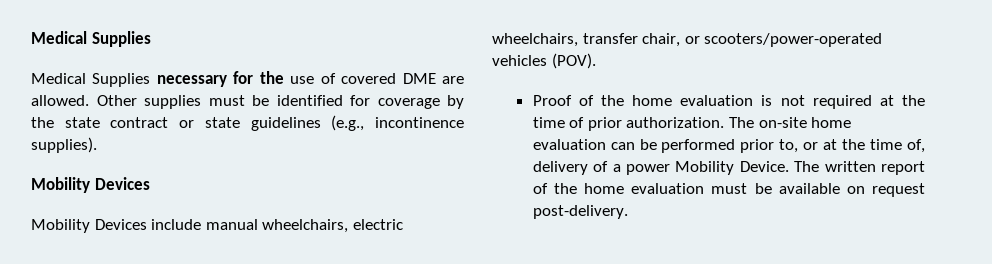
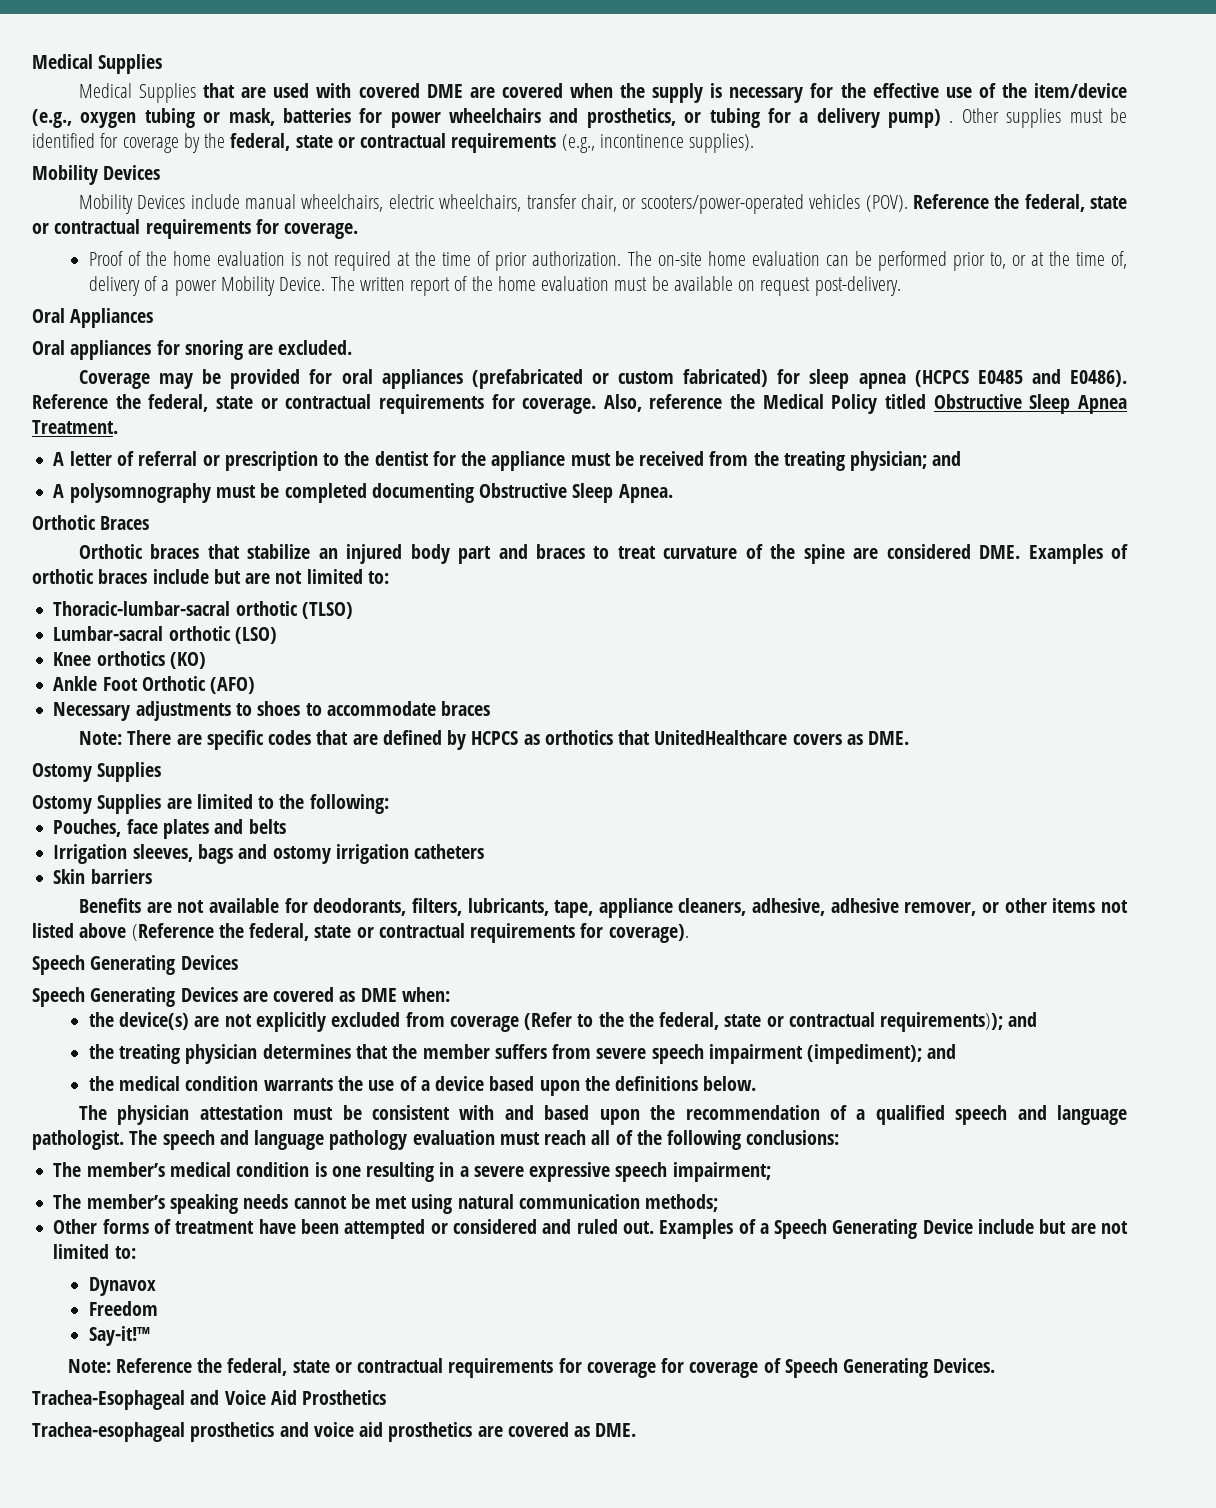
(151, 80) none -> [203,83,723,103] that are used with covered DME are covered when the supply is
[290,73,465,84] [31,95,89,106] use of covered DME are allowed. -> [872,83,1127,98] [32,108,954,128] effective use of the item/device (e.g., oxygen tubing or mask, batteries for power wheelchairs and prosthetics, or tubing for a delivery pump) .
[64,117,321,131] state contract or state guidelines -> [230,133,557,153] federal, state or contractual requirements
(596, 61) none -> [912,194,1128,212] [32,219,359,239] Reference the federal, state or contractual requirements for coverage.
(628, 212) none -> [32,308,154,328] [32,340,353,360] [78,369,1128,389] [32,394,1127,414] [32,420,118,434] [53,451,962,471] [53,483,673,503] [32,515,150,530] [78,544,1129,564] [32,569,389,584] [53,601,353,619] [53,626,277,644] [53,651,206,669] [53,676,256,694] [53,701,491,721] [78,730,910,750] [32,762,162,782] [32,794,389,814] [53,819,286,839] [53,844,485,864] [53,869,152,884] [78,898,1128,918] [32,923,689,943] [32,955,238,975] [32,987,450,1007] [88,1012,1038,1032] [88,1044,957,1064] [88,1076,757,1096] [78,1105,1127,1125] [32,1130,840,1150] [53,1162,771,1182] [53,1194,719,1214] [53,1219,1129,1239] [53,1244,136,1259] [88,1277,156,1296] [88,1301,158,1316] [88,1326,150,1346] [67,1358,996,1378] [32,1390,387,1410] [32,1422,637,1442] // Oral Appliances // Oral appliances for snoring are excluded. // Coverage may be provided for oral appliances (prefabricated or custom fabricated) for sleep apnea (HCPCS E0485 and E0486). Reference the federal, state or contractual requirements for coverage. Also, reference the Medical Policy titled Obstructive Sleep Apnea Treatment. // A letter of referral or prescription to the dentist for the appliance must be received from the treating physician; and // A polysomnography must be completed documenting Obstructive Sleep Apnea. // Orthotic Braces // Orthotic braces that stabilize an injured body part and braces to treat curvature of the spine are considered DME. Examples of orthotic braces include but are not limited to: // Thoracic-lumbar-sacral orthotic (TLSO) // Lumbar-sacral orthotic (LSO) // Knee orthotics (KO) // Ankle Foot Orthotic (AFO) // Necessary adjustments to shoes to accommodate braces // Note: There are specific codes that are defined by HCPCS as orthotics that UnitedHealthcare covers as DME. // Ostomy Supplies // Ostomy Supplies are limited to the following: // Pouches, face plates and belts // Irrigation sleeves, bags and ostomy irrigation catheters // Skin barriers // Benefits are not available for deodorants, filters, lubricants, tape, appliance cleaners, adhesive, adhesive remover, or other items not listed above (Reference the federal, state or contractual requirements for coverage). // Speech Generating Devices // Speech Generating Devices are covered as DME when: // the device(s) are not explicitly excluded from coverage (Refer to the the federal, state or contractual requirements)); and // the treating physician determines that the member suffers from severe speech impairment (impediment); and // the medical condition warrants the use of a device based upon the definitions below. // The physician attestation must be consistent with and based upon the recommendation of a qualified speech and language pathologist. The speech and language pathology evaluation must reach all of the following conclusions: // The member’s medical condition is one resulting in a severe expressive speech impairment; // The member’s speaking needs cannot be met using natural communication methods; // Other forms of treatment have been attempted or considered and ruled out. Examples of a Speech Generating Device include but are not limited to: // Dynavox // Freedom // Say-it!™ // Note: Reference the federal, state or contractual requirements for coverage for coverage of Speech Generating Devices. // Trachea-Esophageal and Voice Aid Prosthetics // Trachea-esophageal prosthetics and voice aid prosthetics are covered as DME.

